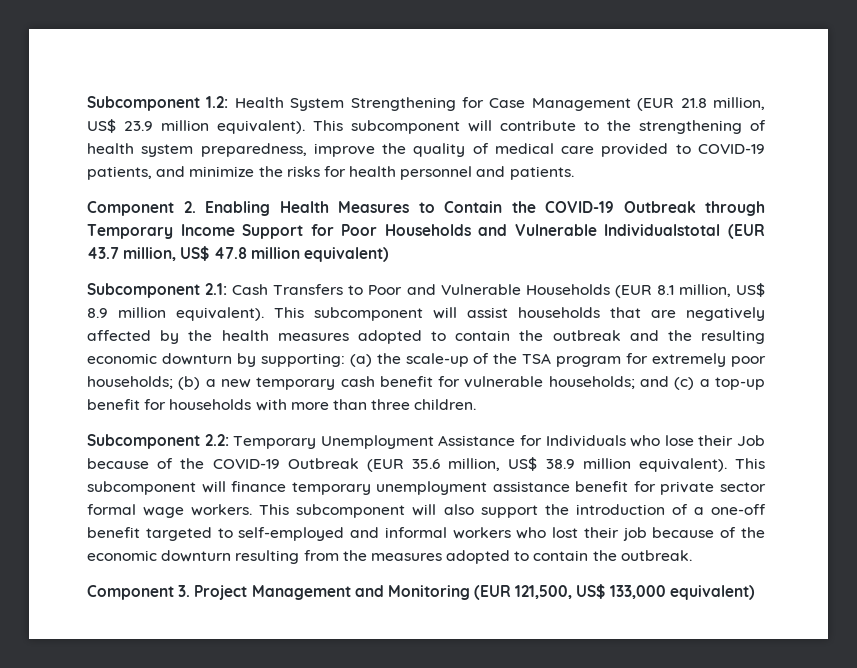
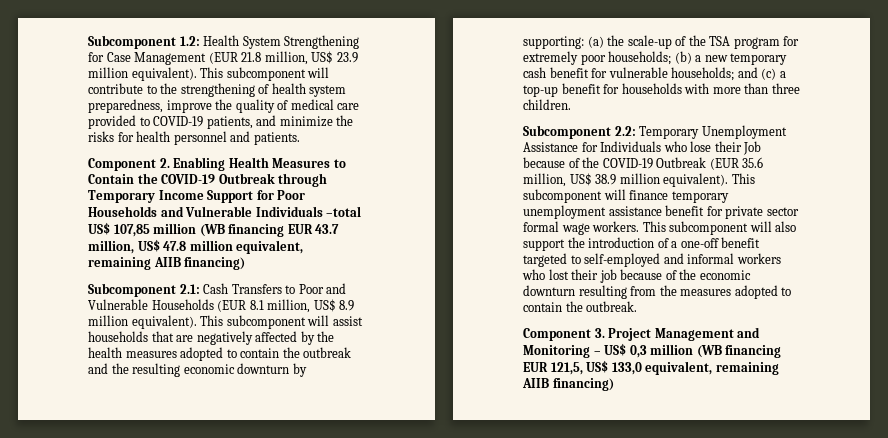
[604,224,765,239] Individualstotal (EUR -> [255,206,362,217] [88,222,313,237] Individuals –total US$ 107,85 million (WB financing EUR
[303,247,389,262] equivalent) -> [236,240,304,254] [88,257,246,270] equivalent, remaining AIIB financing)
[474,584,755,600] (EUR 121,500, US$ 133,000 equivalent) -> [593,343,782,358] [523,360,779,375] [522,378,614,391] – US$ 0,3 million (WB financing EUR 121,5, US$ 133,0 equivalent, remaining AIIB financing)

